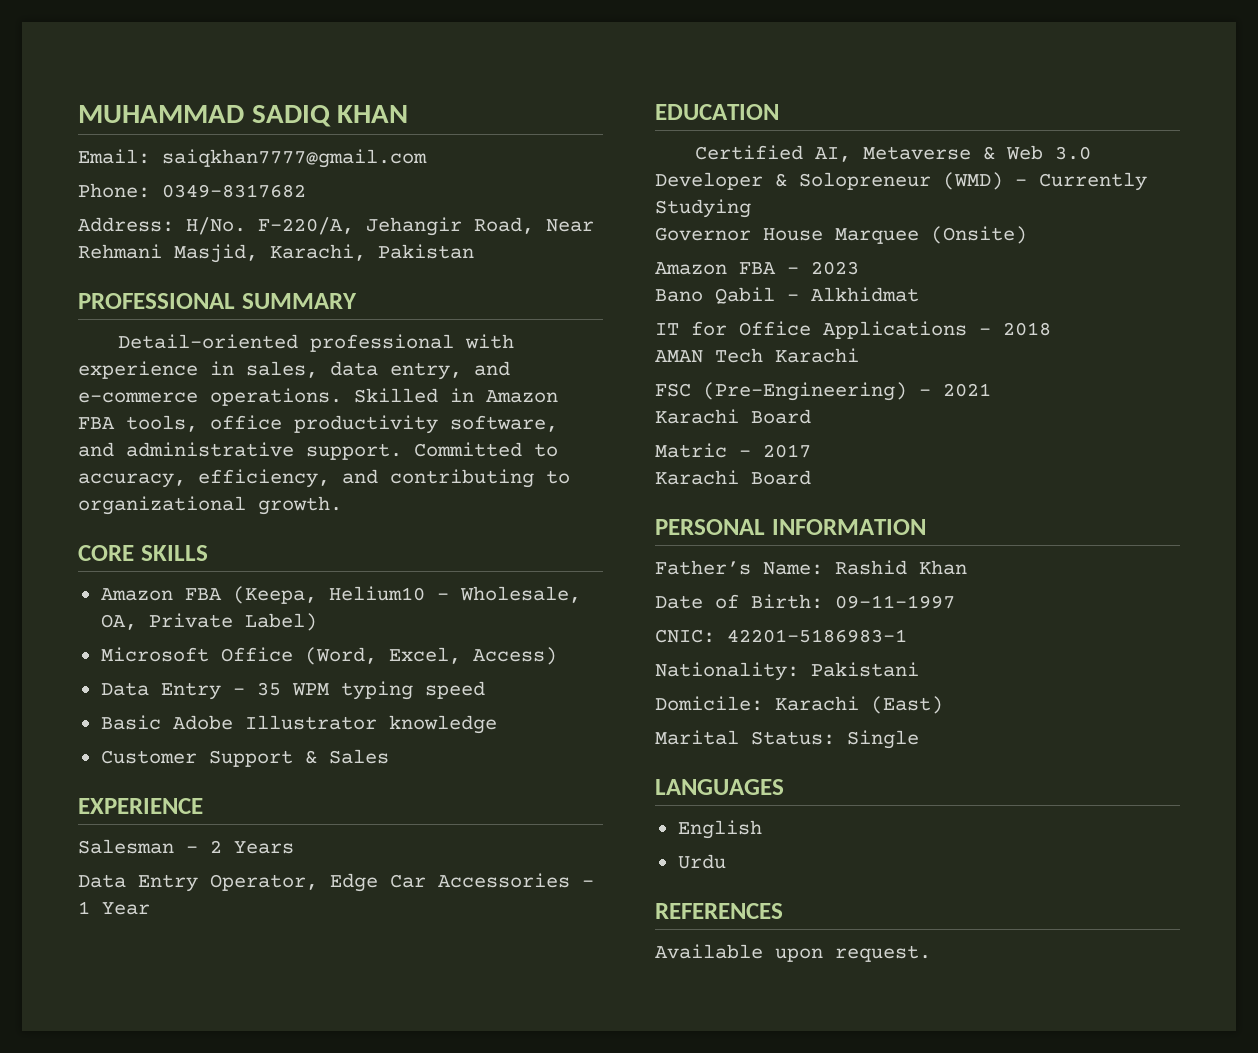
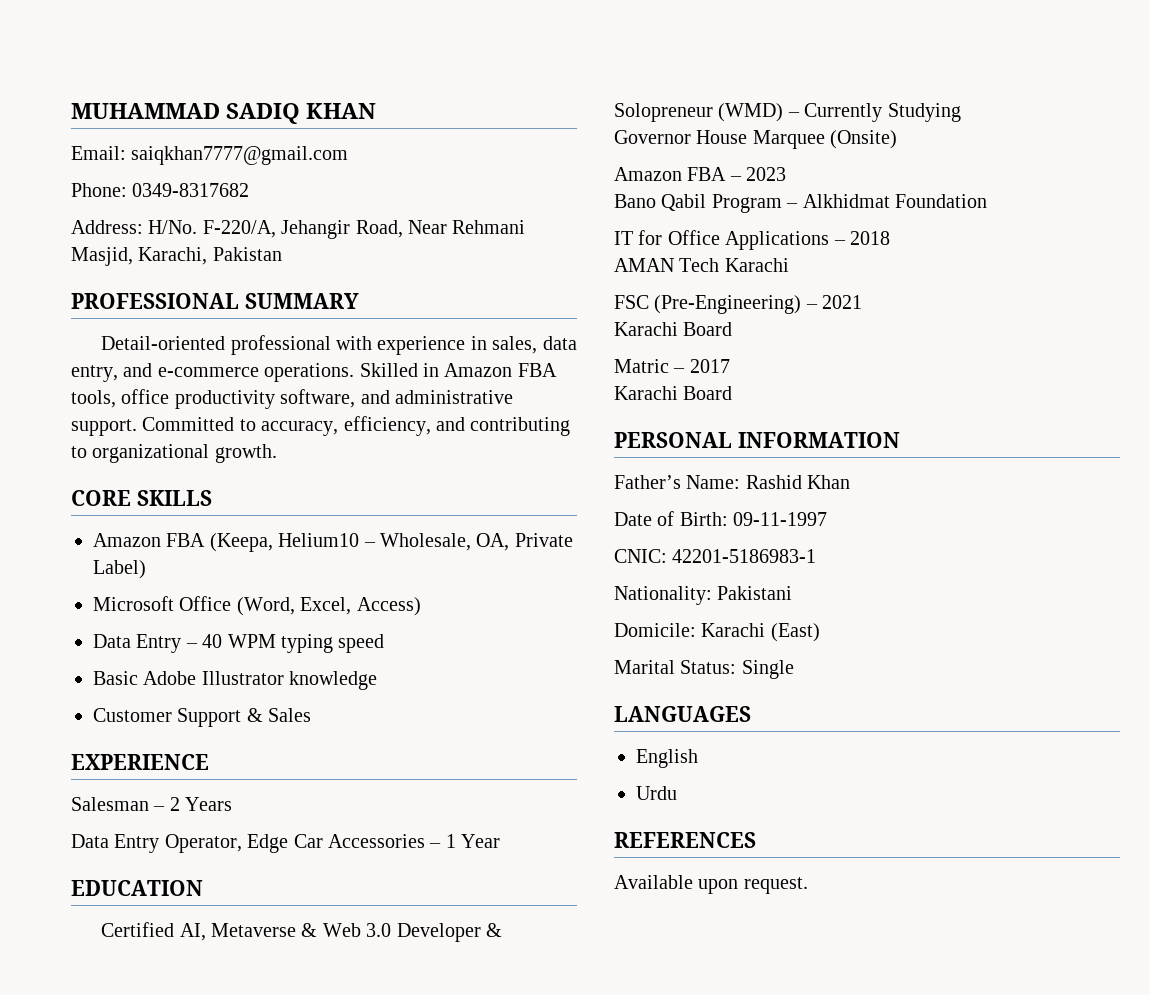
[256,682,281,696] 35 -> [202,634,223,648] 40
(775, 295) none -> [711,194,782,213] Program
(919, 294) none -> [895,194,987,208] Foundation

